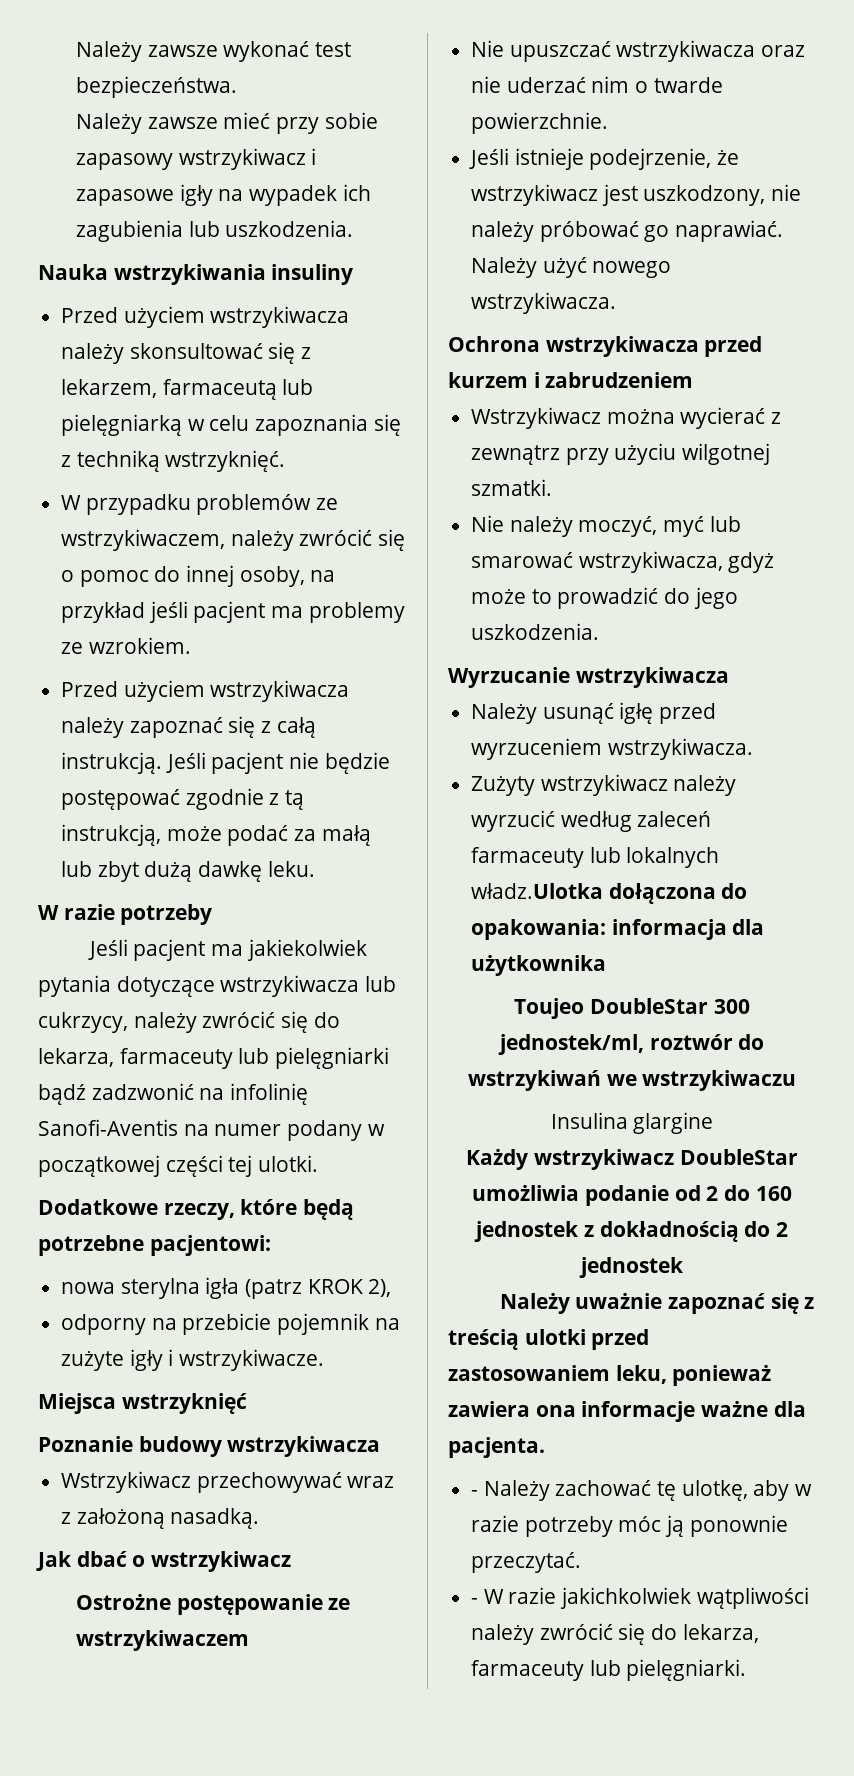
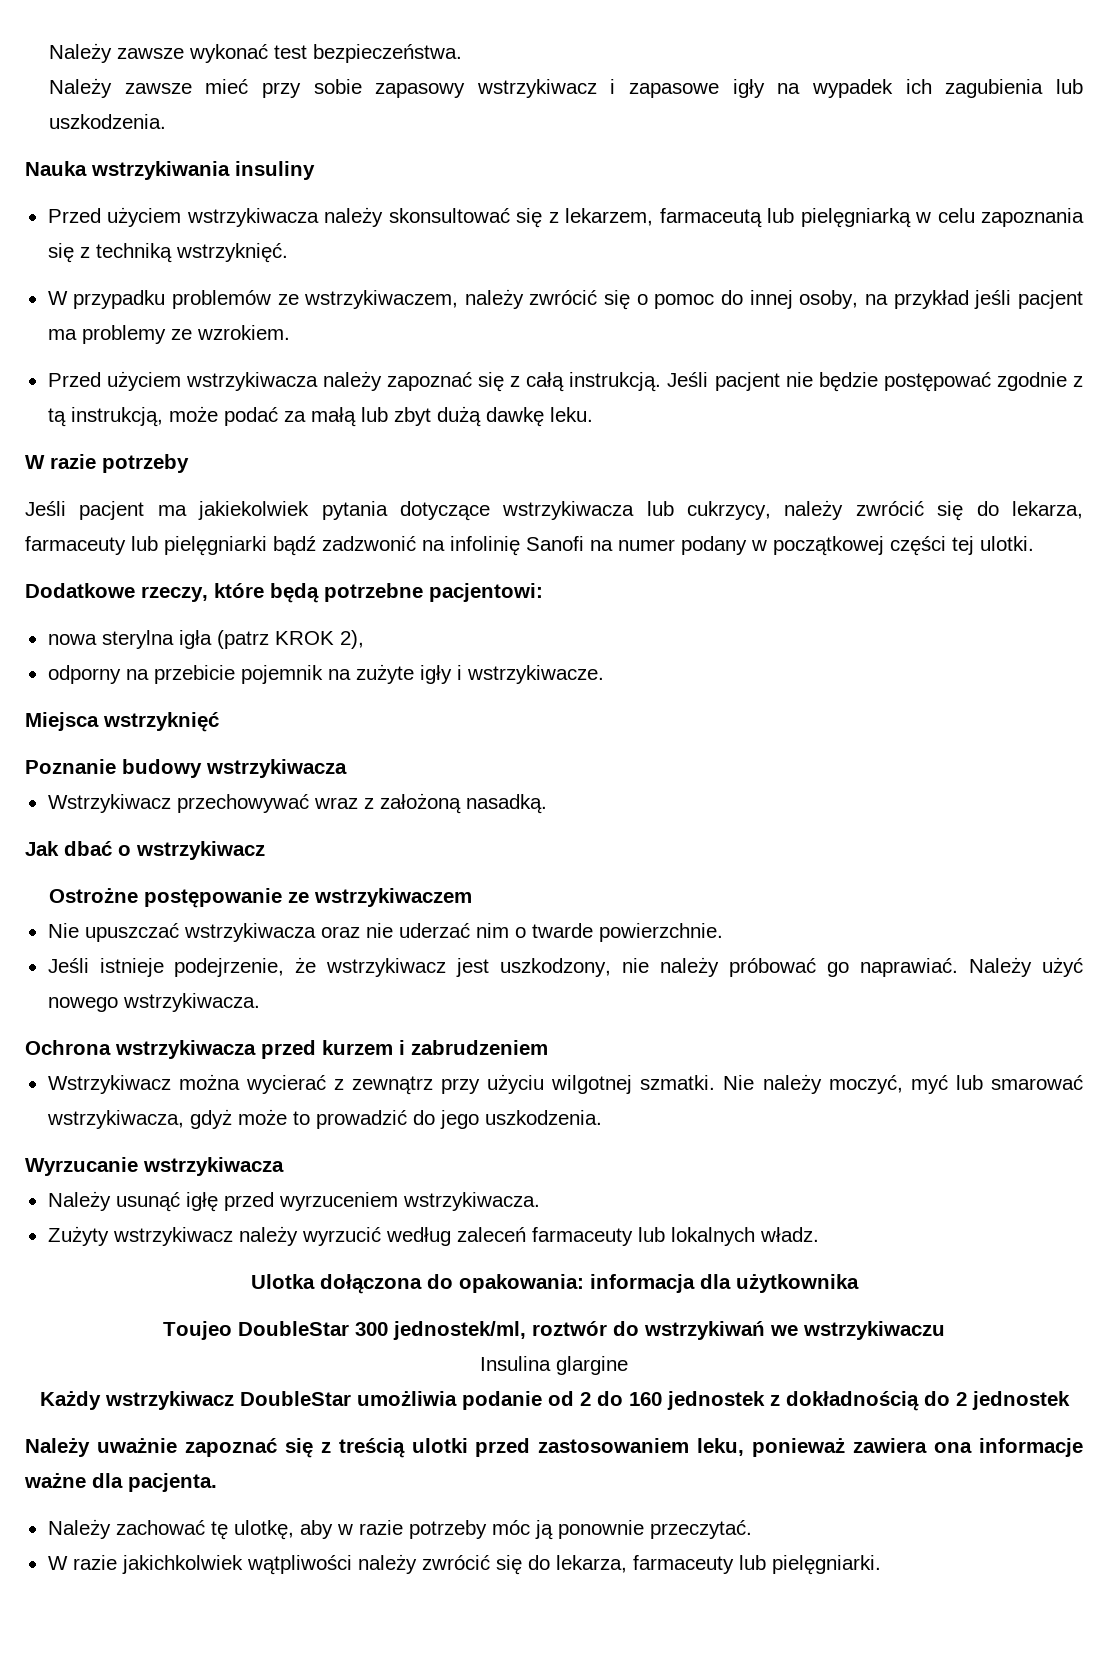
[38,1119,178,1136] Sanofi-Aventis -> [526,536,584,551] Sanofi
(553, 487) // -> (716, 1082) none
[471,883,604,899] władz.Ulotka -> [759,1227,819,1242] [250,1274,315,1289] władz. // Ulotka
[471,1490,479,1496] - -> (217, 1482) none
[471,1598,479,1604] - -> (752, 1529) none

